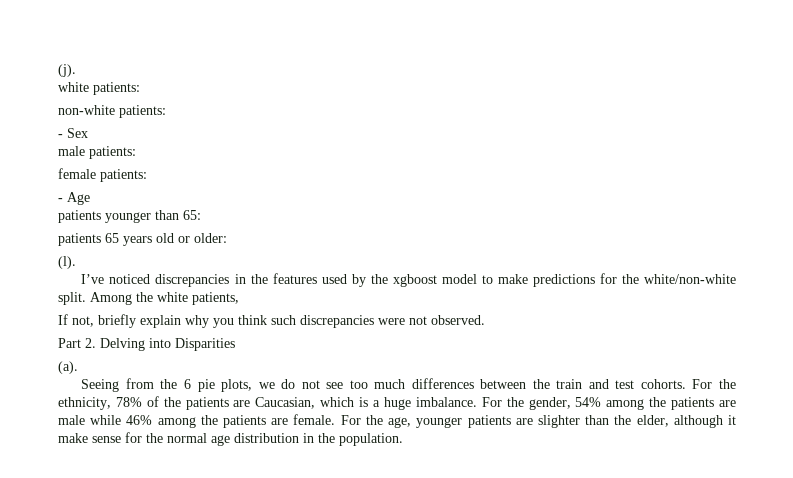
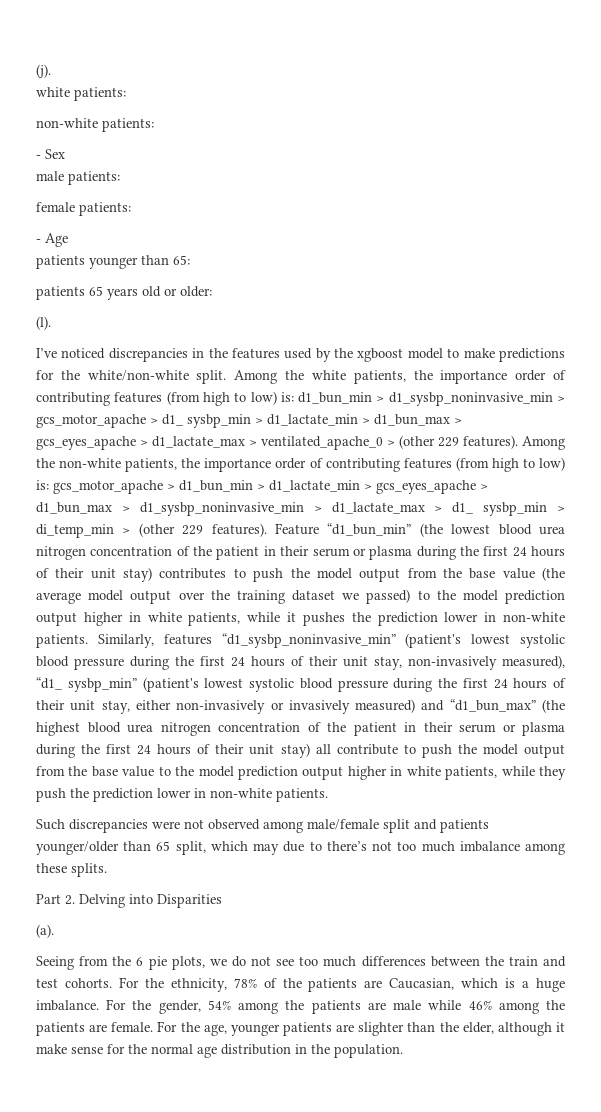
[58,314,485,328] // If not, briefly explain why you think such discrepancies were not observed. -> [413,370,566,384] [36,391,565,406] [36,414,462,428] [36,435,565,450] [36,457,565,472] [36,480,488,494] [36,502,565,516] [36,523,565,538] [36,546,565,560] [36,567,565,582] [36,589,565,604] [36,612,565,626] [36,633,565,648] [36,655,565,670] [36,677,566,692] [36,699,565,714] [36,722,565,736] [36,743,565,758] [36,766,567,780] [36,788,328,802] [36,819,489,833] [36,841,565,855] [36,863,107,877] the importance order of contributing features (from high to low) is: d1_bun_min > d1_sysbp_noninvasive_min > gcs_motor_apache > d1_ sysbp_min > d1_lactate_min > d1_bun_max > gcs_eyes_apache > d1_lactate_max > ventilated_apache_0 > (other 229 features). Among the non-white patients, the importance order of contributing features (from high to low) is: gcs_motor_apache > d1_bun_min > d1_lactate_min > gcs_eyes_apache > d1_bun_max > d1_sysbp_noninvasive_min > d1_lactate_max > d1_ sysbp_min > di_temp_min > (other 229 features). Feature “d1_bun_min” (the lowest blood urea nitrogen concentration of the patient in their serum or plasma during the first 24 hours of their unit stay) contributes to push the model output from the base value (the average model output over the training dataset we passed) to the model prediction output higher in white patients, while it pushes the prediction lower in non-white patients. Similarly, features “d1_sysbp_noninvasive_min” (patient's lowest systolic blood pressure during the first 24 hours of their unit stay, non-invasively measured), “d1_ sysbp_min” (patient's lowest systolic blood pressure during the first 24 hours of their unit stay, either non-invasively or invasively measured) and “d1_bun_max” (the highest blood urea nitrogen concentration of the patient in their serum or plasma during the first 24 hours of their unit stay) all contribute to push the model output from the base value to the model prediction output higher in white patients, while they push the prediction lower in non-white patients. // Such discrepancies were not observed among male/female split and patients younger/older than 65 split, which may due to there’s not too much imbalance among these splits.

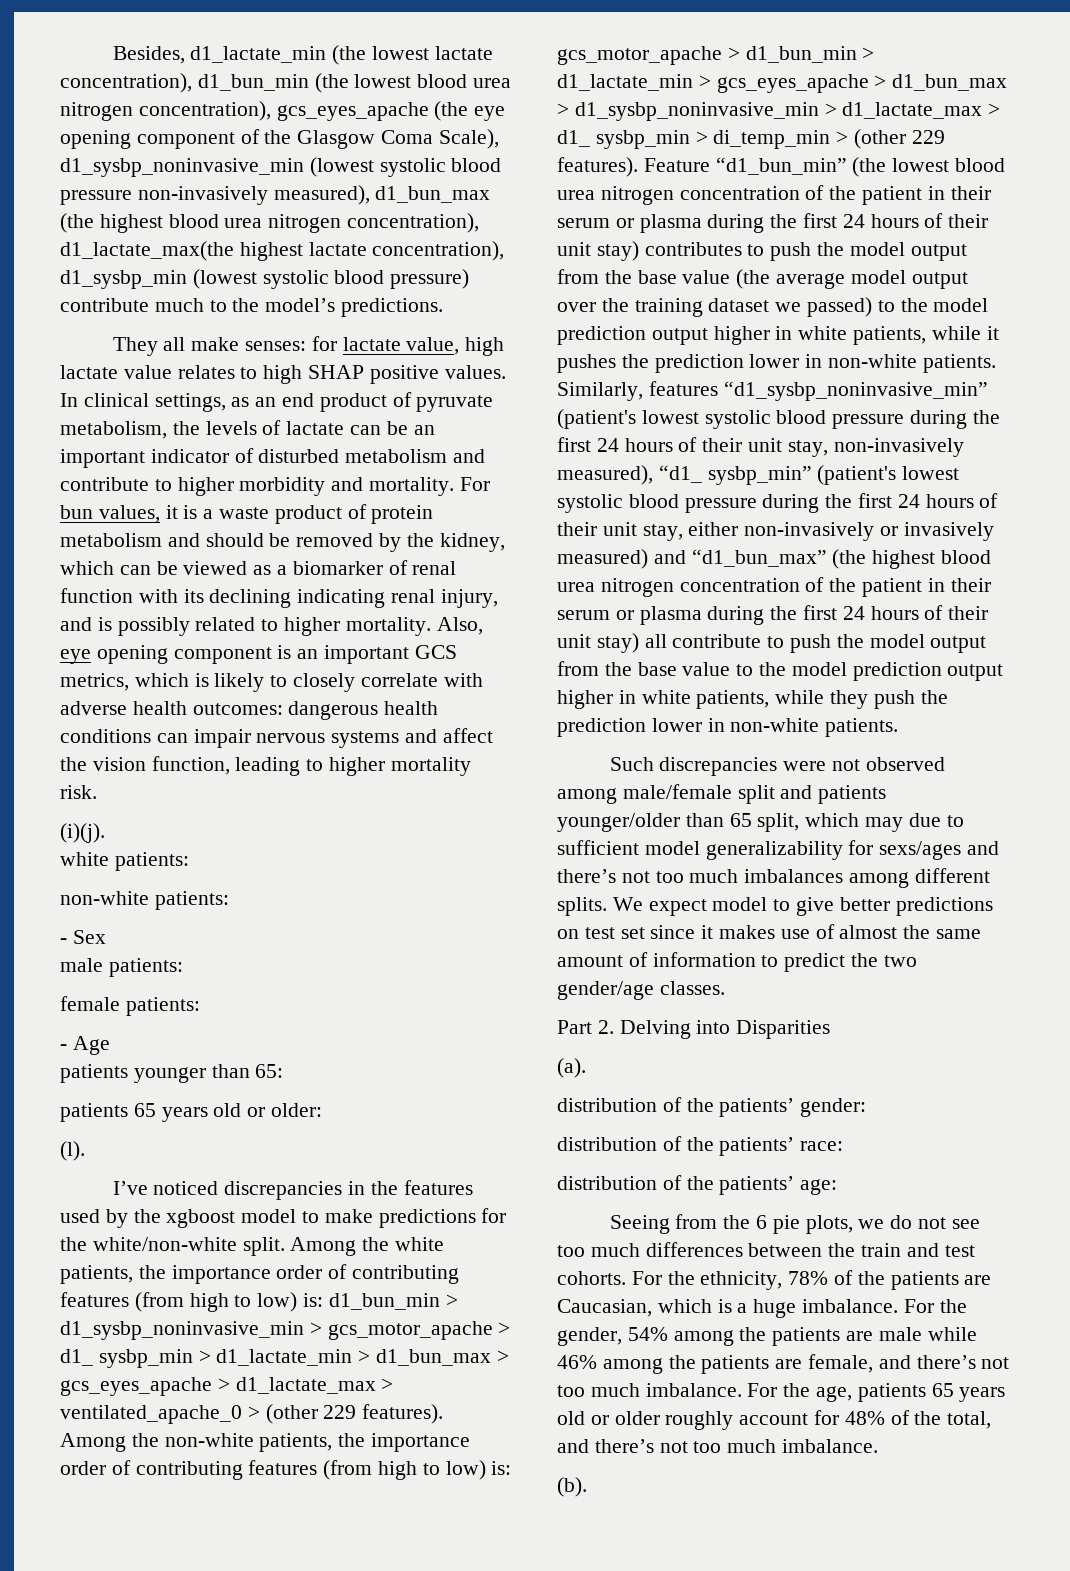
[36,64,51,78] (j). -> [112,45,493,65] [60,73,512,93] [60,101,506,121] [60,129,499,149] [60,157,502,177] [60,185,491,205] [60,213,480,233] [60,241,505,261] [60,269,470,289] [60,298,444,317] [112,336,505,356] [60,365,506,384] [60,392,494,412] [60,420,435,439] [60,448,486,468] [60,477,490,496] [60,504,434,524] [60,533,505,552] [60,560,457,575] [60,588,498,608] [60,617,483,636] [60,645,457,664] [60,673,483,692] [60,701,439,720] [60,728,493,748] [60,756,471,776] [60,785,97,799] [60,823,105,843] Besides, d1_lactate_min (the lowest lactate concentration), d1_bun_min (the lowest blood urea nitrogen concentration), gcs_eyes_apache (the eye opening component of the Glasgow Coma Scale), d1_sysbp_noninvasive_min (lowest systolic blood pressure non-invasively measured), d1_bun_max (the highest blood urea nitrogen concentration), d1_lactate_max(the highest lactate concentration), d1_sysbp_min (lowest systolic blood pressure) contribute much to the model’s predictions. // They all make senses: for lactate value, high lactate value relates to high SHAP positive values. In clinical settings, as an end product of pyruvate metabolism, the levels of lactate can be an important indicator of disturbed metabolism and contribute to higher morbidity and mortality. For bun values, it is a waste product of protein metabolism and should be removed by the kidney, which can be viewed as a biomarker of renal function with its declining indicating renal injury, and is possibly related to higher mortality. Also, eye opening component is an important GCS metrics, which is likely to closely correlate with adverse health outcomes: dangerous health conditions can impair nervous systems and affect the vision function, leading to higher mortality risk. // (i)(j).
[326,841,565,855] [36,863,107,877] there’s not too much imbalance among these splits. -> [557,840,1000,860] [557,868,990,888] [557,897,993,916] [557,924,982,939] [557,952,917,972] [557,981,725,1000] sufficient model generalizability for sexs/ages and there’s not too much imbalances among different splits. We expect model to give better predictions on test set since it makes use of almost the same amount of information to predict the two gender/age classes.
(54, 931) none -> [557,1097,867,1117] [557,1136,844,1156] [557,1175,838,1195] // distribution of the patients’ gender: // distribution of the patients’ race: // distribution of the patients’ age:
[111,1021,566,1036] [36,1044,403,1058] female. For the age, younger patients are slighter than the elder, although it make sense for the normal age distribution in the population. -> [808,1354,1010,1373] [557,1383,1006,1402] [557,1410,992,1430] [557,1439,879,1453] [557,1477,587,1497] female, and there’s not too much imbalance. For the age, patients 65 years old or older roughly account for 48% of the total, and there’s not too much imbalance. // (b).

